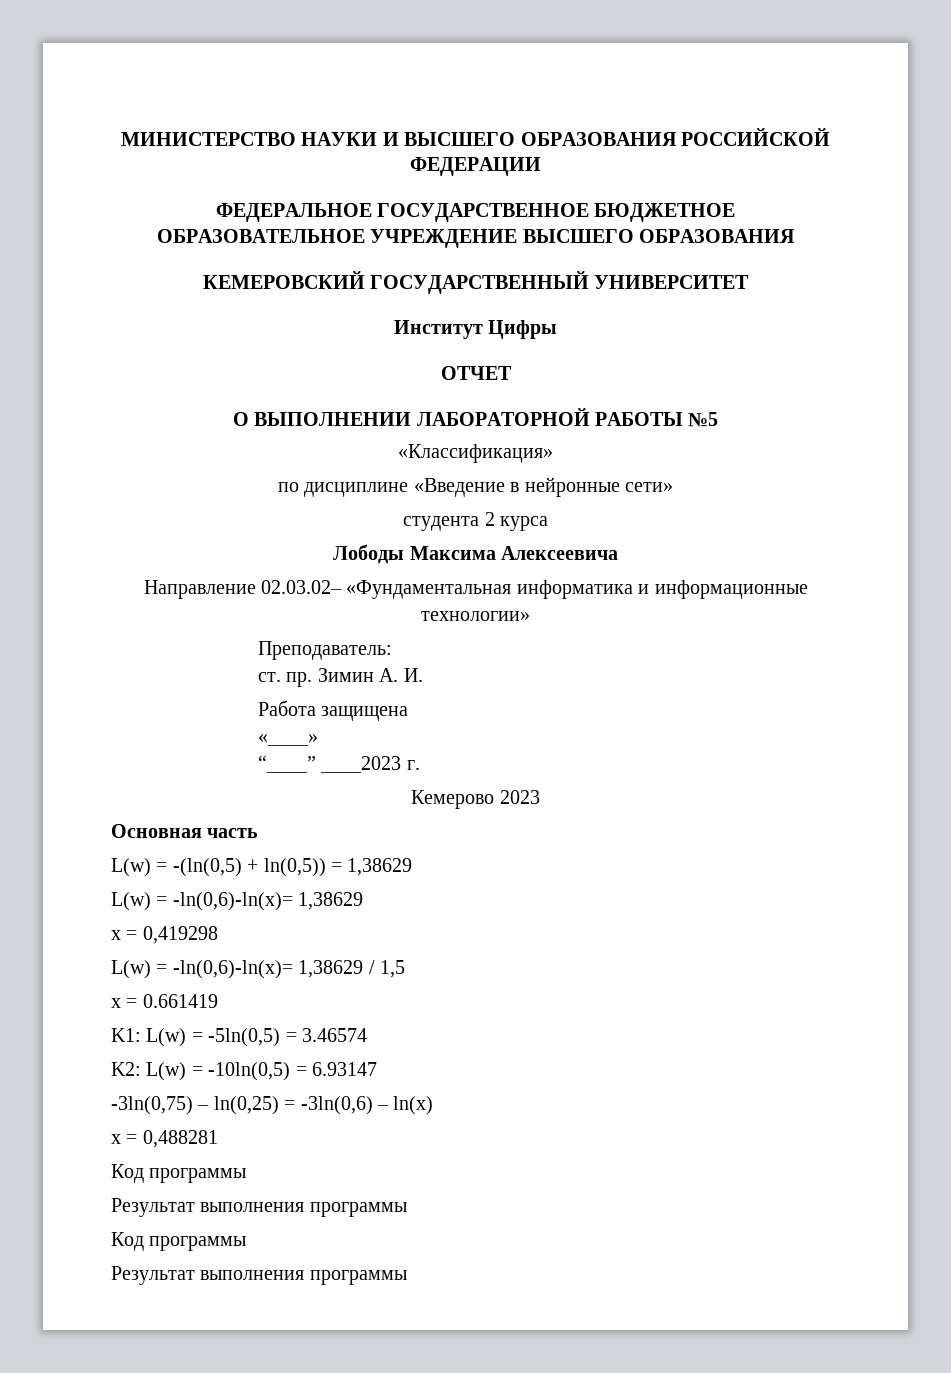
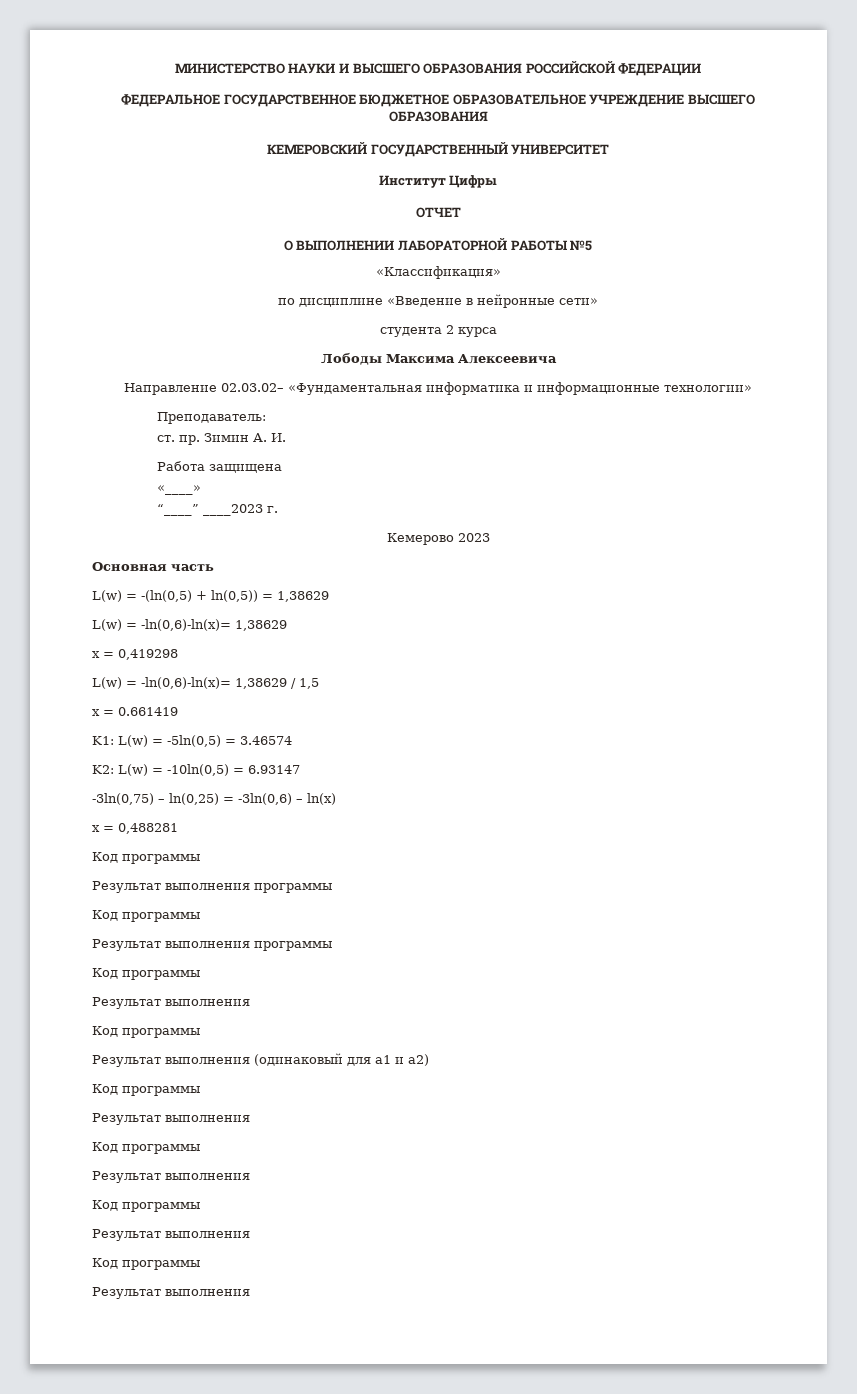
(407, 1277) none -> [92,968,200,980] [92,997,250,1009] [92,1026,200,1038] [92,1053,429,1067] [92,1084,200,1096] [92,1113,250,1125] [92,1142,200,1154] [92,1171,250,1183] [92,1200,200,1212] [92,1229,250,1241] [92,1258,200,1270] [92,1287,250,1299] // Код программы // Результат выполнения // Код программы // Результат выполнения (одинаковый для a1 и a2) // Код программы // Результат выполнения // Код программы // Результат выполнения // Код программы // Результат выполнения // Код программы // Результат выполнения

